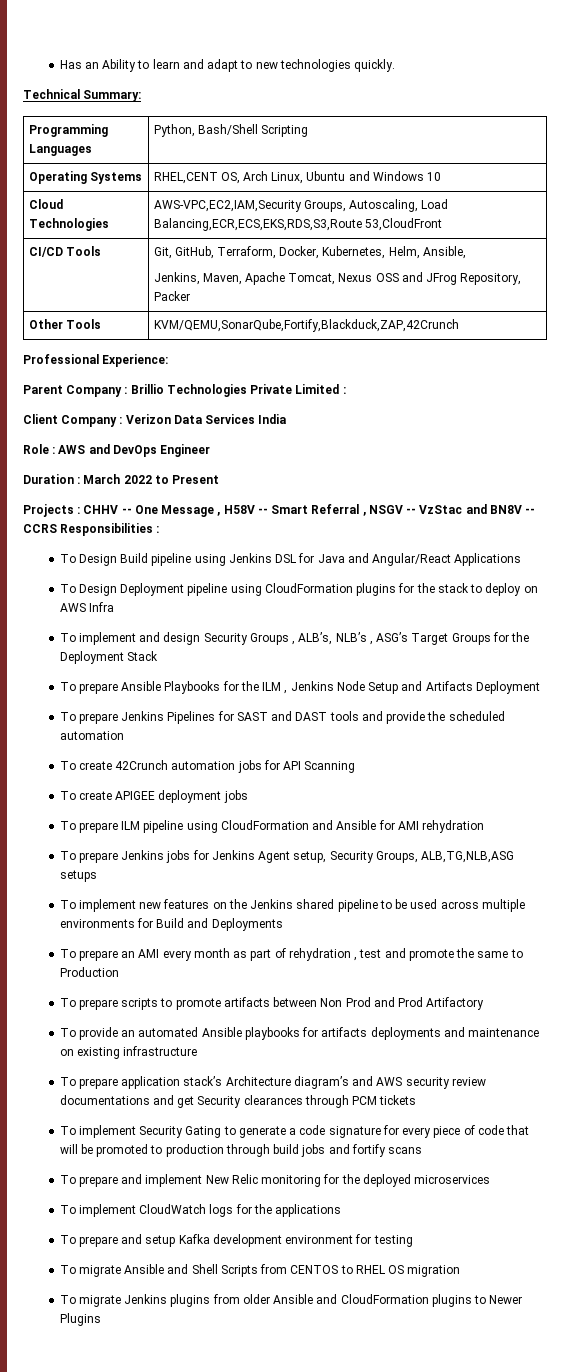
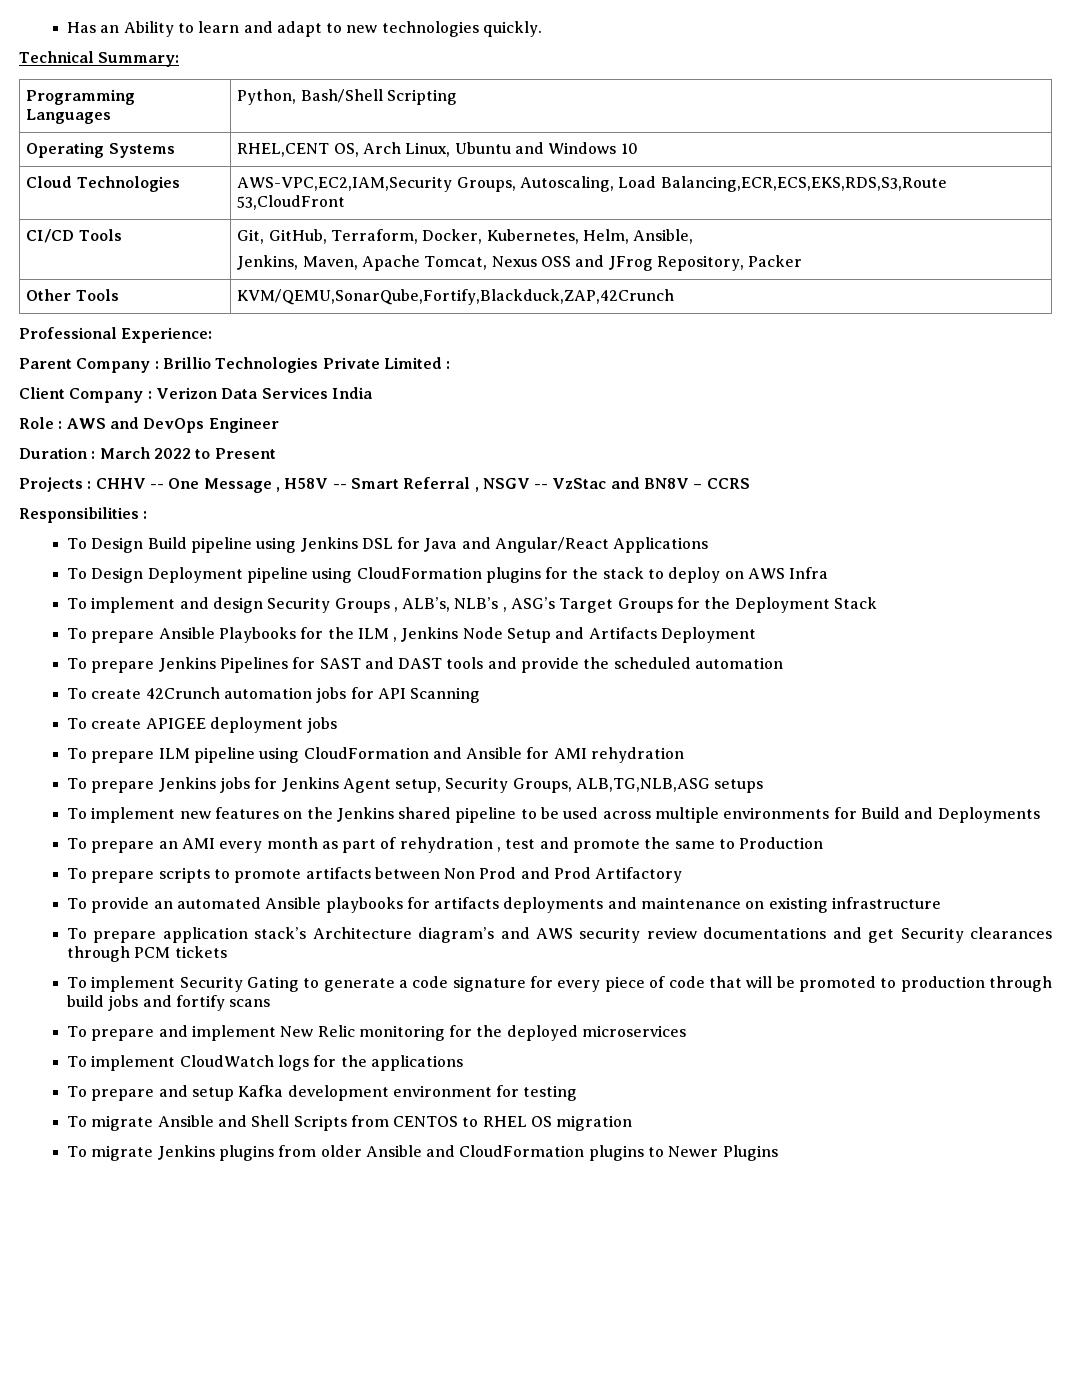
[525,508,536,514] -- -> [693,484,703,489] –
(57, 528) none -> (750, 483) //

